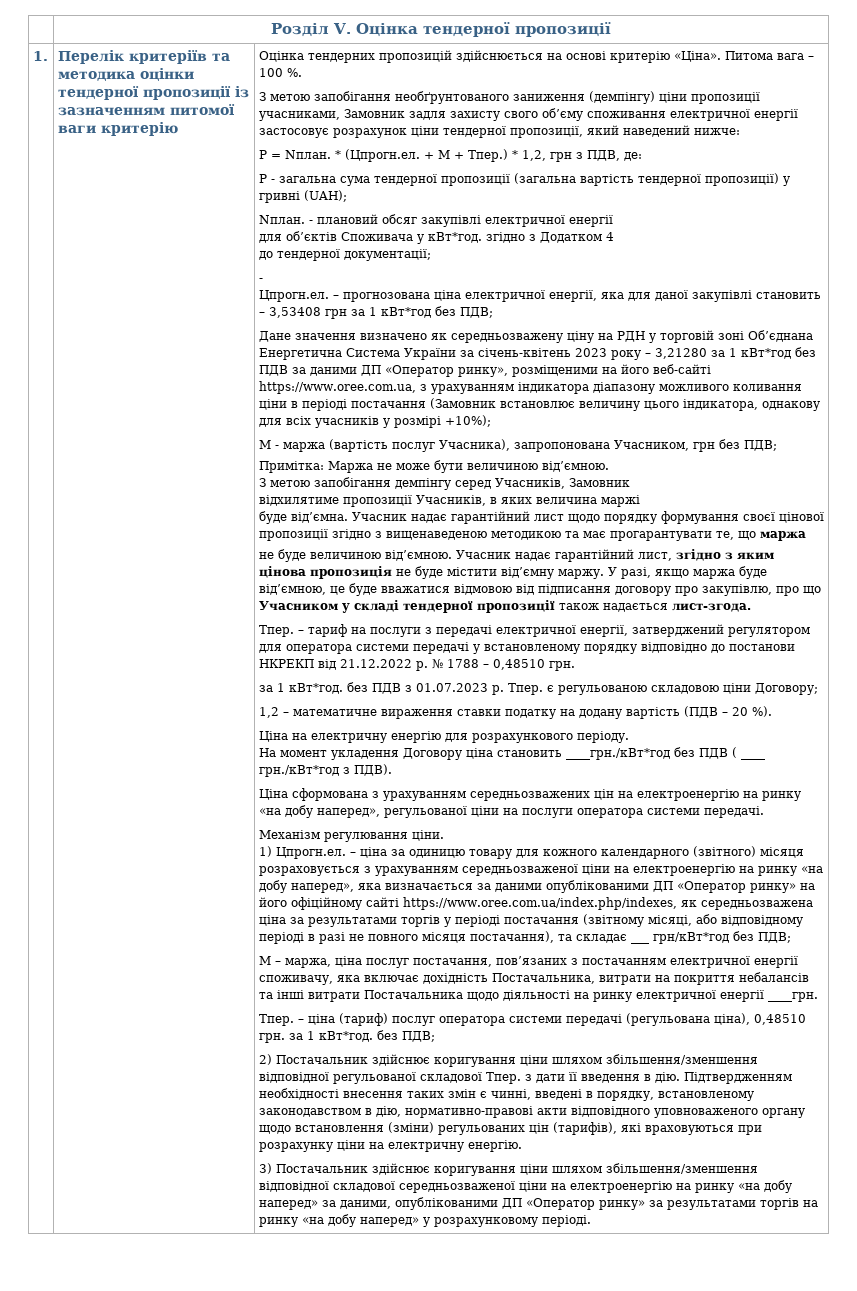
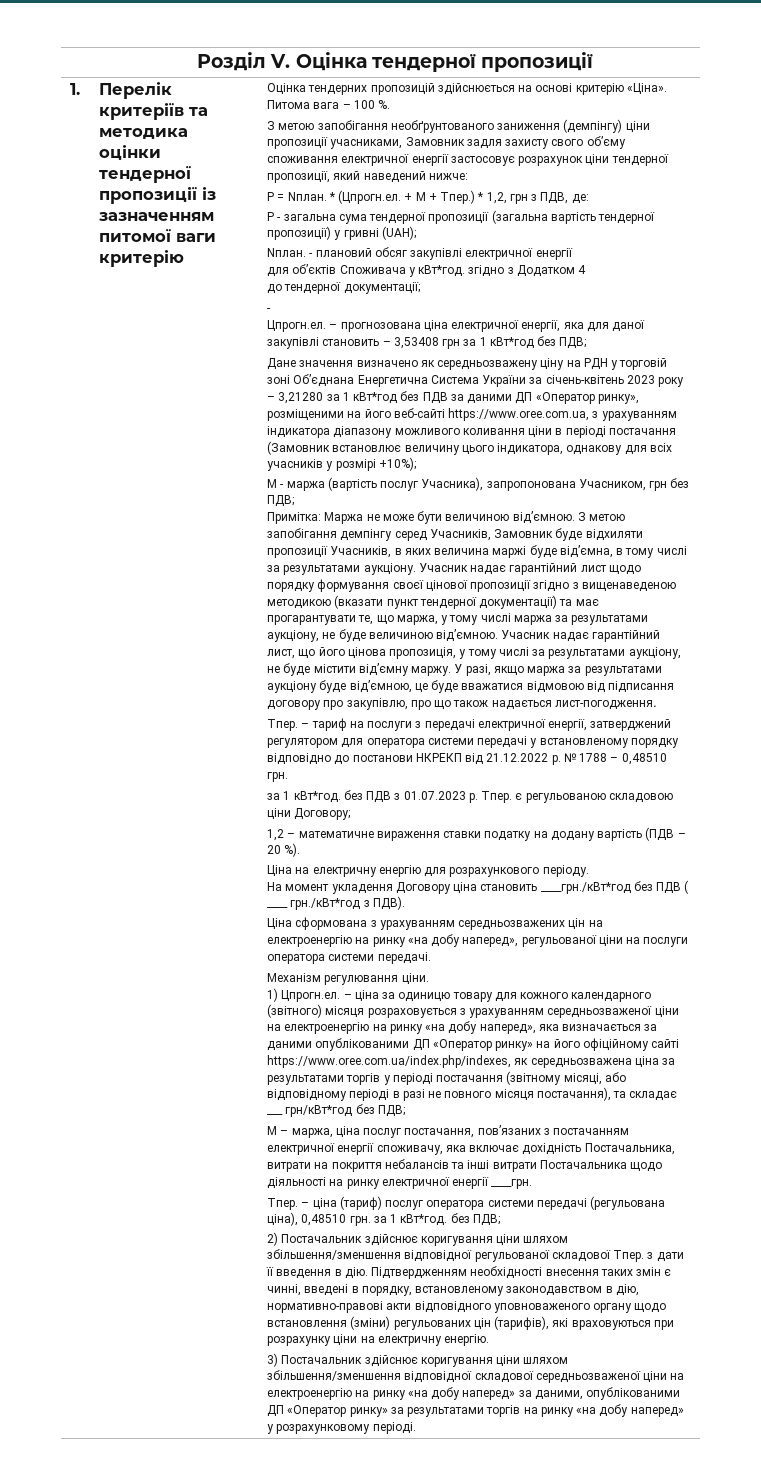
(609, 466) // -> (575, 517) none
[258,495,339,506] // відхилятиме -> [555,528,643,541] буде відхиляти
[258,511,348,524] // буде від’ємна. -> [529,545,687,558] [267,563,416,575] буде від’ємна, в тому числі за результатами аукціону.
(561, 535) none -> [334,595,558,609] (вказати пункт тендерної документації)
[759,531,806,541] маржа // -> [396,613,649,625] [267,630,320,642] маржа, у тому числі маржа за результатами аукціону,
[675,549,775,561] [258,566,392,579] згідно з яким цінова пропозиція -> [298,647,681,659] що його цінова пропозиція, у тому числі за результатами аукціону,
(735, 574) none -> [568,666,662,676] [267,681,318,693] за результатами аукціону
[258,600,555,613] Учасником у складі тендерної пропозиції -> (452, 705) none
[671,603,751,612] лист-згода. -> [554,700,657,710] лист-погодження.

